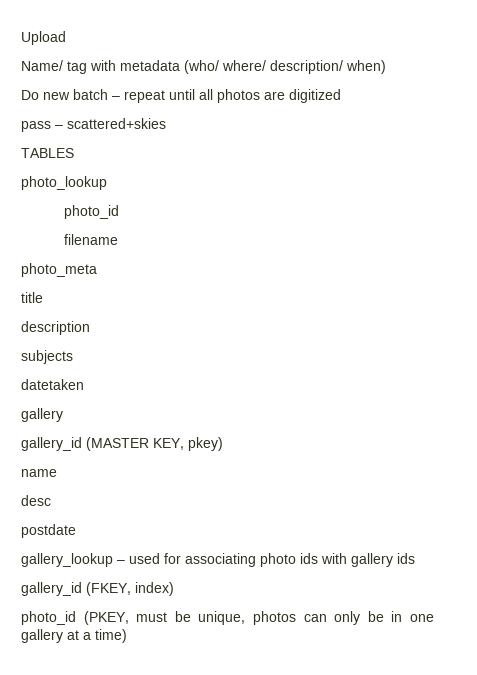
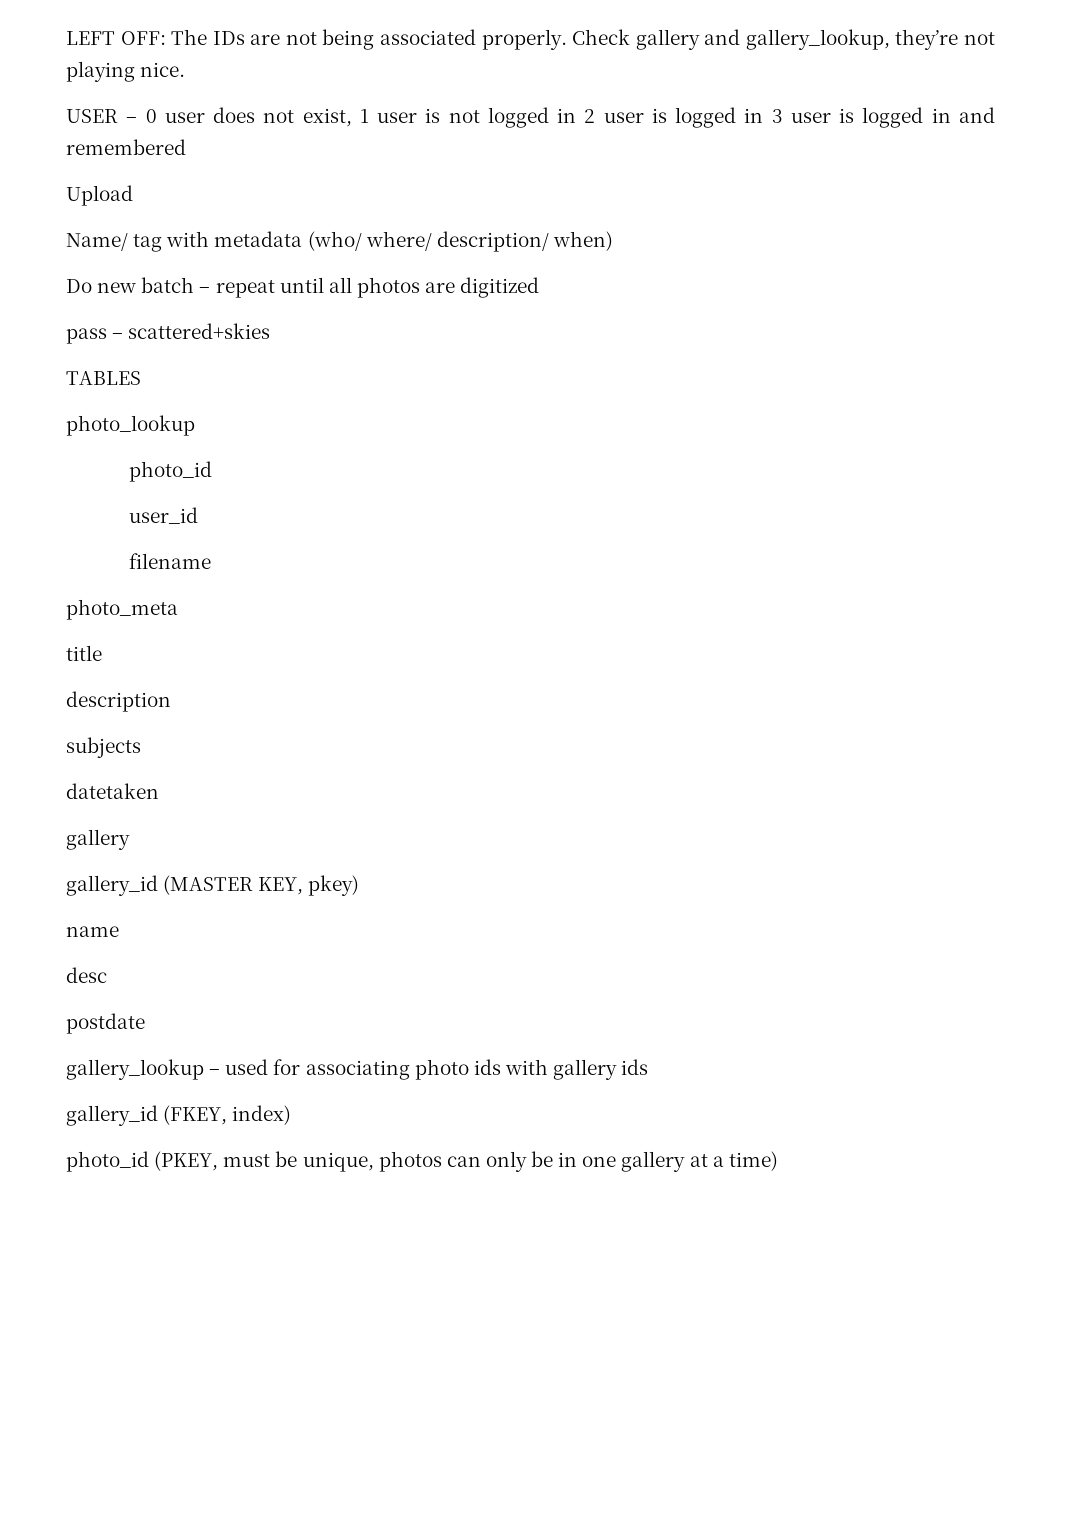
(21, 38) none -> [66,29,995,50] [66,61,186,82] [66,107,995,128] [66,139,186,155] LEFT OFF: The IDs are not being associated properly. Check gallery and gallery_lookup, they’re not playing nice. // USER – 0 user does not exist, 1 user is not logged in 2 user is logged in 3 user is logged in and remembered //
(119, 212) none -> [129,507,199,524] // user_id

